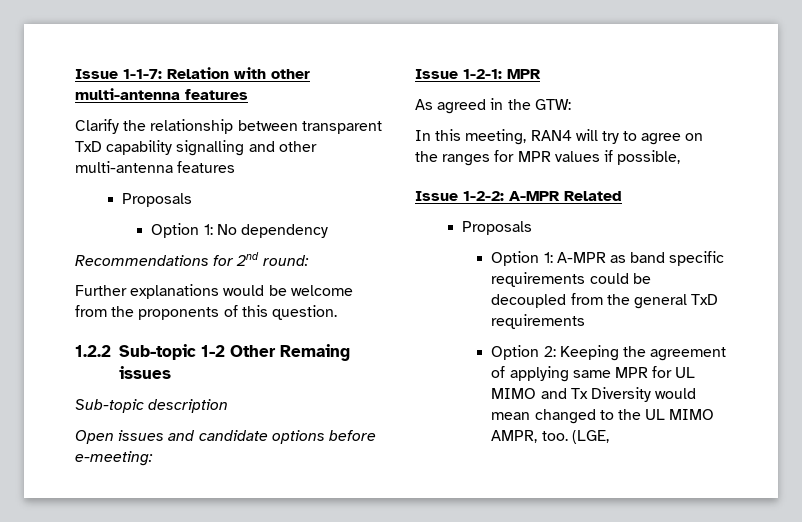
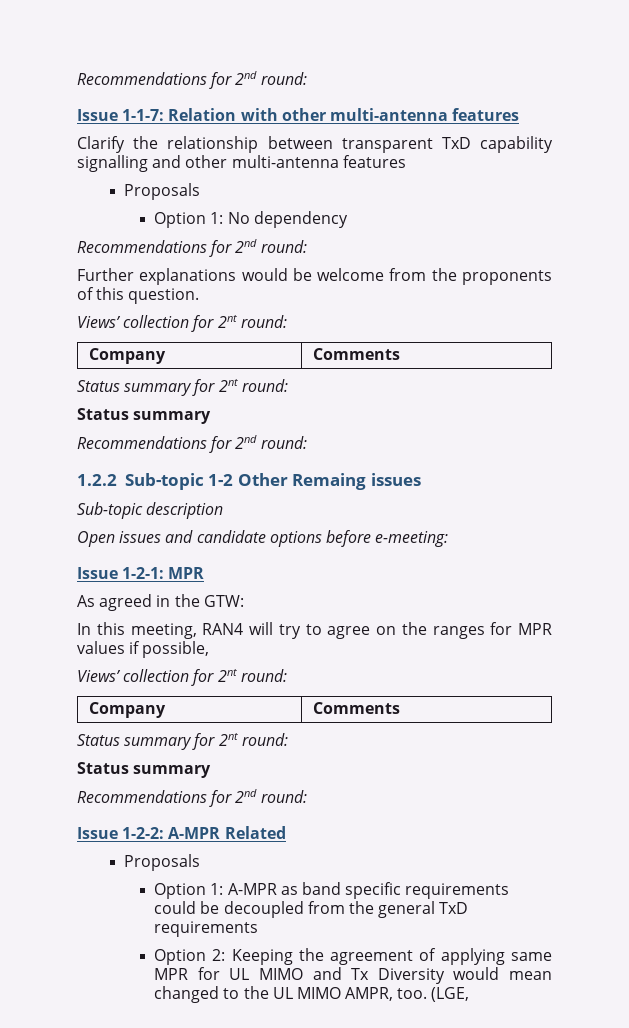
(75, 74) none -> [77,71,307,89] Recommendations for 2nd round: //
(337, 312) none -> [77,315,287,332] [88,348,166,364] [312,348,400,360] [77,379,288,396] [77,408,212,424] [77,435,307,453] // Views’ collection for 2nt round: // Company | Comments // Status summary for 2nt round: // Status summary // Recommendations for 2nd round:
(681, 157) none -> [77,669,287,686] [88,702,166,718] [312,702,400,714] [77,733,288,750] [77,762,212,778] [77,789,307,807] // Views’ collection for 2nt round: // Company | Comments // Status summary for 2nt round: // Status summary // Recommendations for 2nd round:

